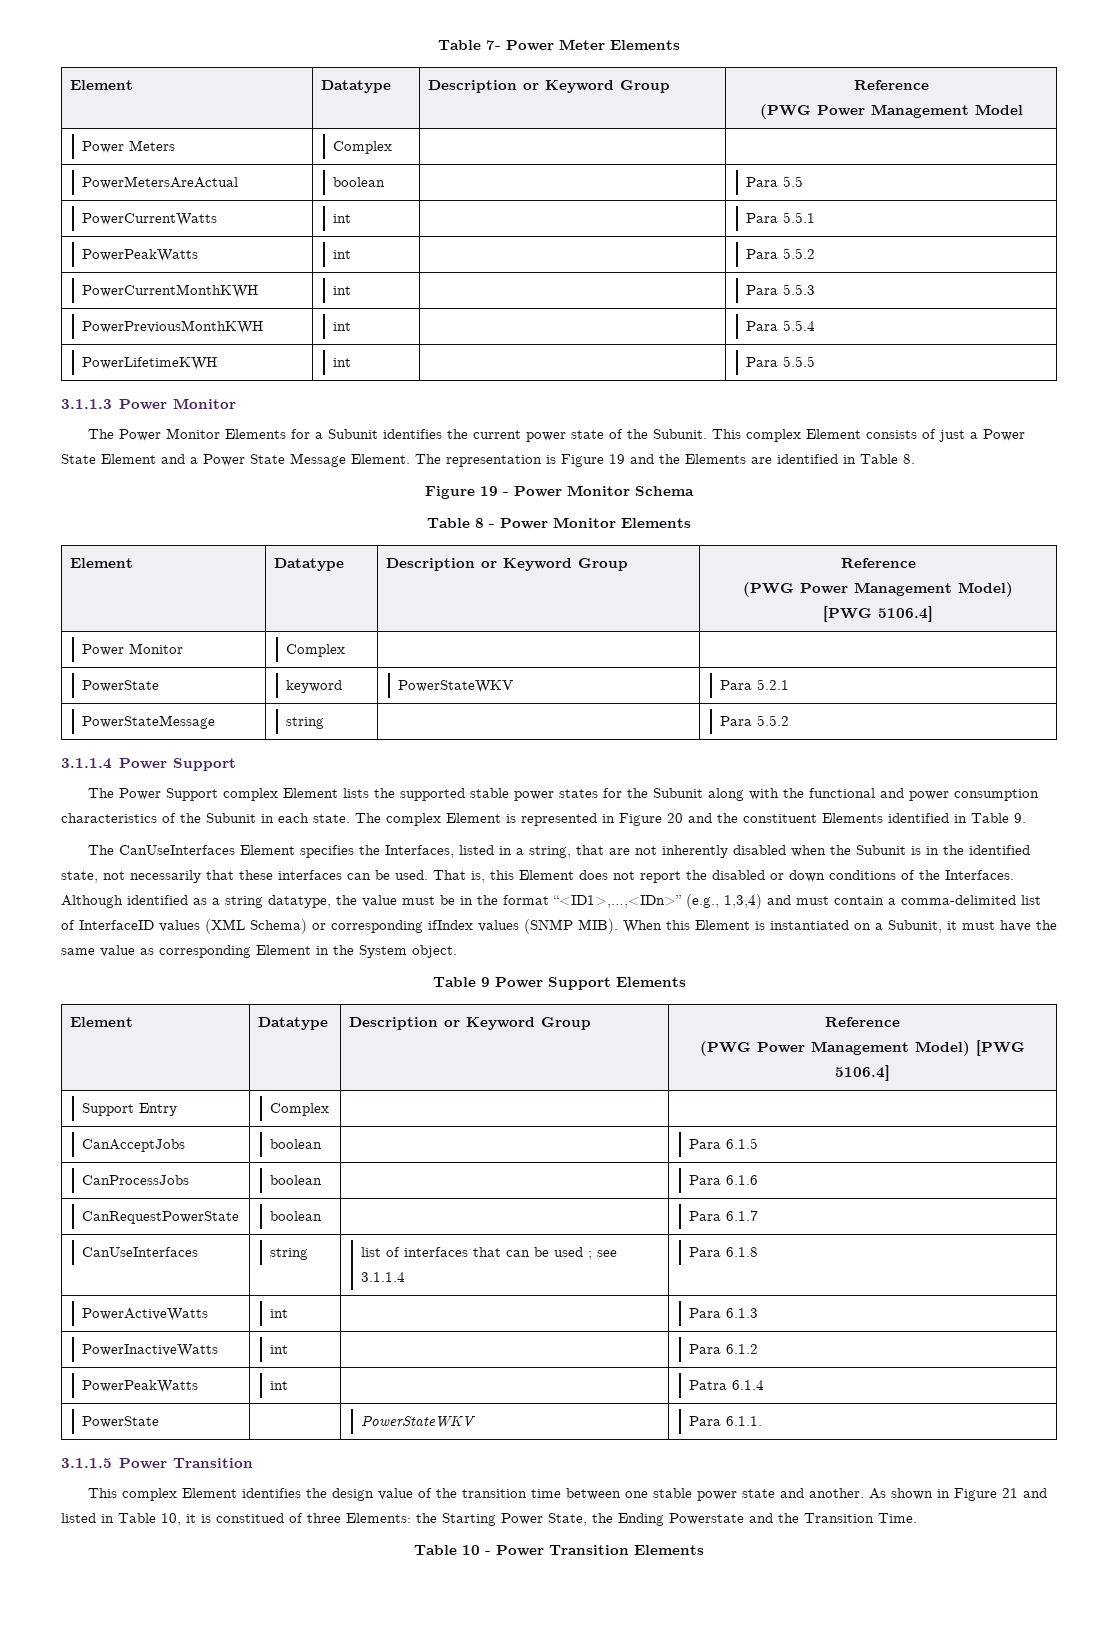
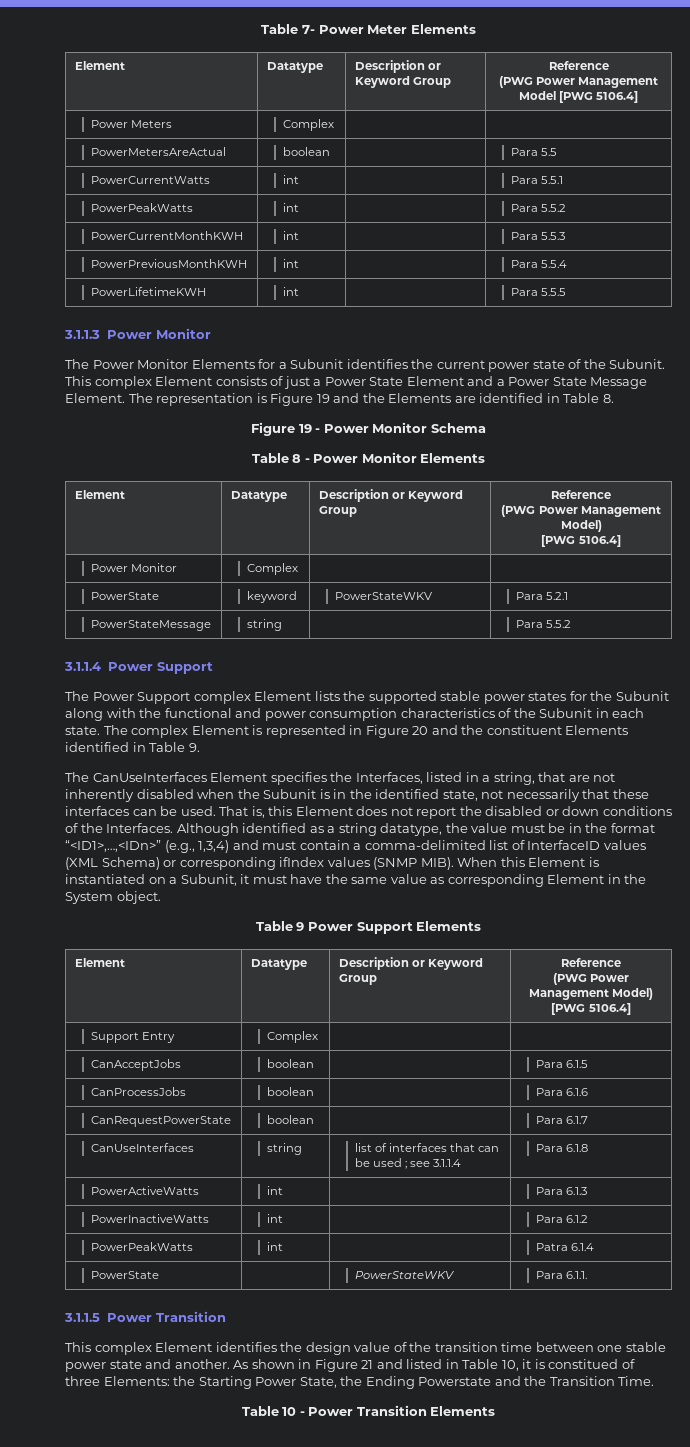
(1023, 109) none -> [559,91,639,103] [PWG 5106.4]

